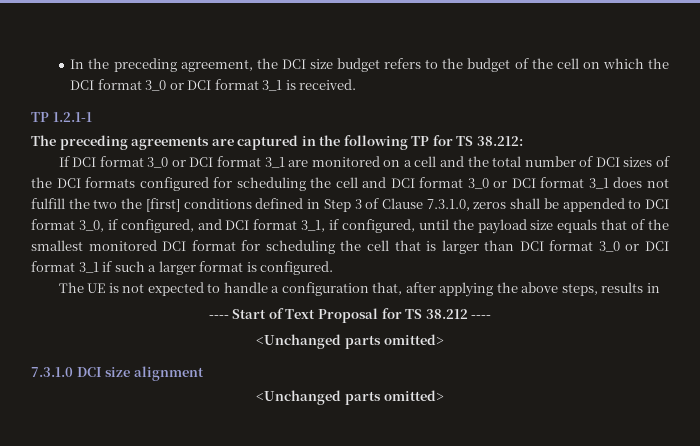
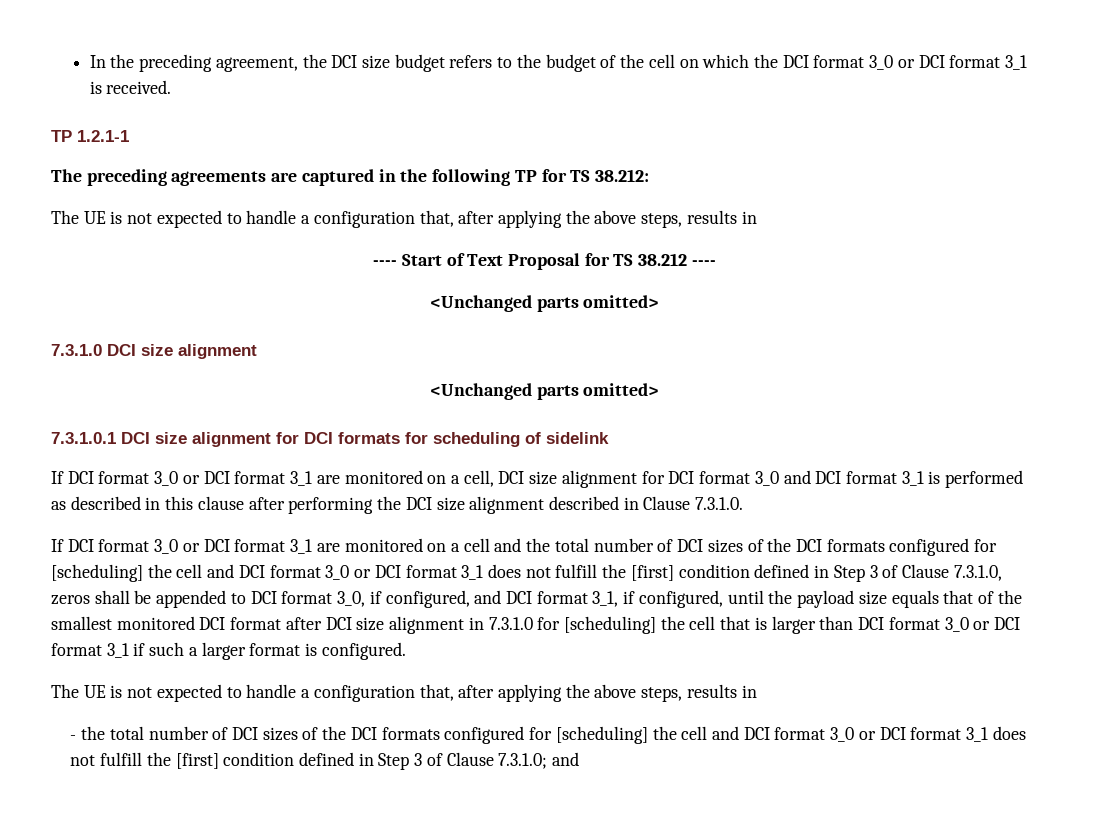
[58,156,671,168] [31,177,669,191] [31,198,669,212] [31,219,669,234] [31,240,669,254] [31,261,334,275] // If DCI format 3_0 or DCI format 3_1 are monitored on a cell and the total number of DCI sizes of the DCI formats configured for scheduling the cell and DCI format 3_0 or DCI format 3_1 does not fulfill the two the [first] conditions defined in Step 3 of Clause 7.3.1.0, zeros shall be appended to DCI format 3_0, if configured, and DCI format 3_1, if configured, until the payload size equals that of the smallest monitored DCI format for scheduling the cell that is larger than DCI format 3_0 or DCI format 3_1 if such a larger format is configured. -> (649, 175) none
(444, 395) none -> [51,432,609,447] [51,470,1024,488] [51,496,744,514] [51,538,998,556] [51,564,1002,582] [51,590,1022,608] [51,616,1020,634] [51,642,406,660] [51,684,757,702] [70,726,1026,744] [70,752,580,770] // 7.3.1.0.1 DCI size alignment for DCI formats for scheduling of sidelink // If DCI format 3_0 or DCI format 3_1 are monitored on a cell, DCI size alignment for DCI format 3_0 and DCI format 3_1 is performed as described in this clause after performing the DCI size alignment described in Clause 7.3.1.0. // If DCI format 3_0 or DCI format 3_1 are monitored on a cell and the total number of DCI sizes of the DCI formats configured for [scheduling] the cell and DCI format 3_0 or DCI format 3_1 does not fulfill the [first] condition defined in Step 3 of Clause 7.3.1.0, zeros shall be appended to DCI format 3_0, if configured, and DCI format 3_1, if configured, until the payload size equals that of the smallest monitored DCI format after DCI size alignment in 7.3.1.0 for [scheduling] the cell that is larger than DCI format 3_0 or DCI format 3_1 if such a larger format is configured. // The UE is not expected to handle a configuration that, after applying the above steps, results in // - the total number of DCI sizes of the DCI formats configured for [scheduling] the cell and DCI format 3_0 or DCI format 3_1 does not fulfill the [first] condition defined in Step 3 of Clause 7.3.1.0; and

